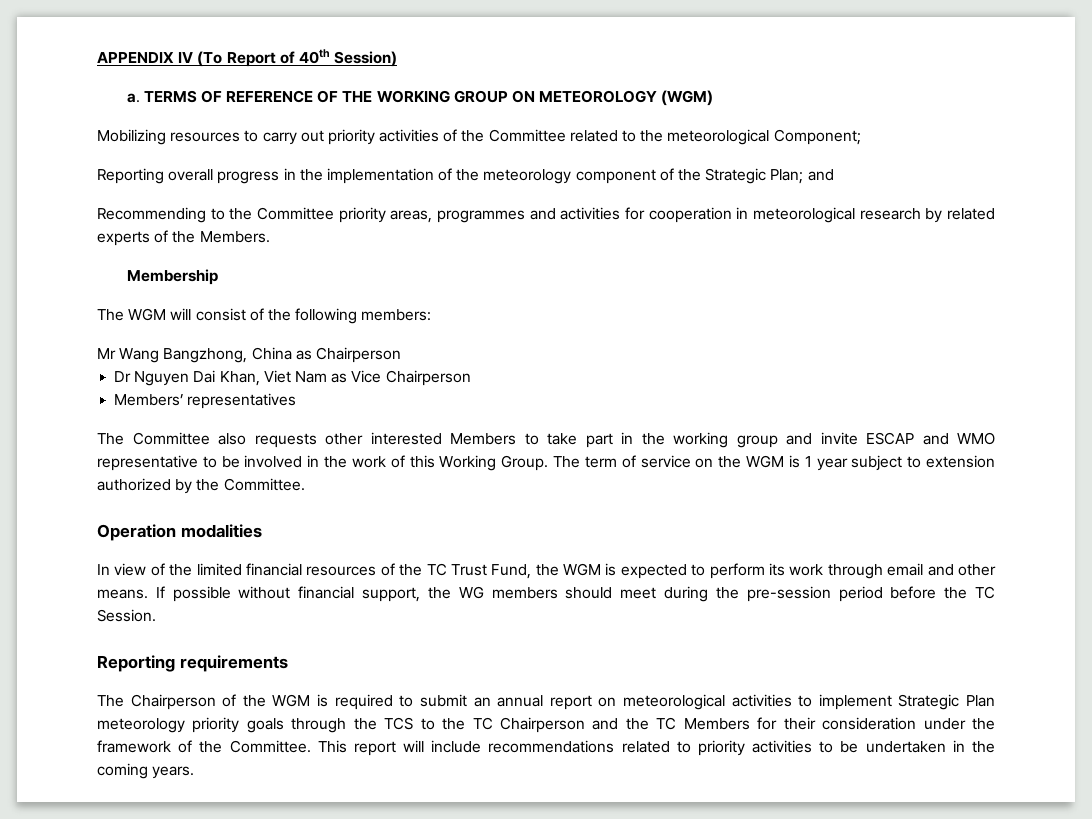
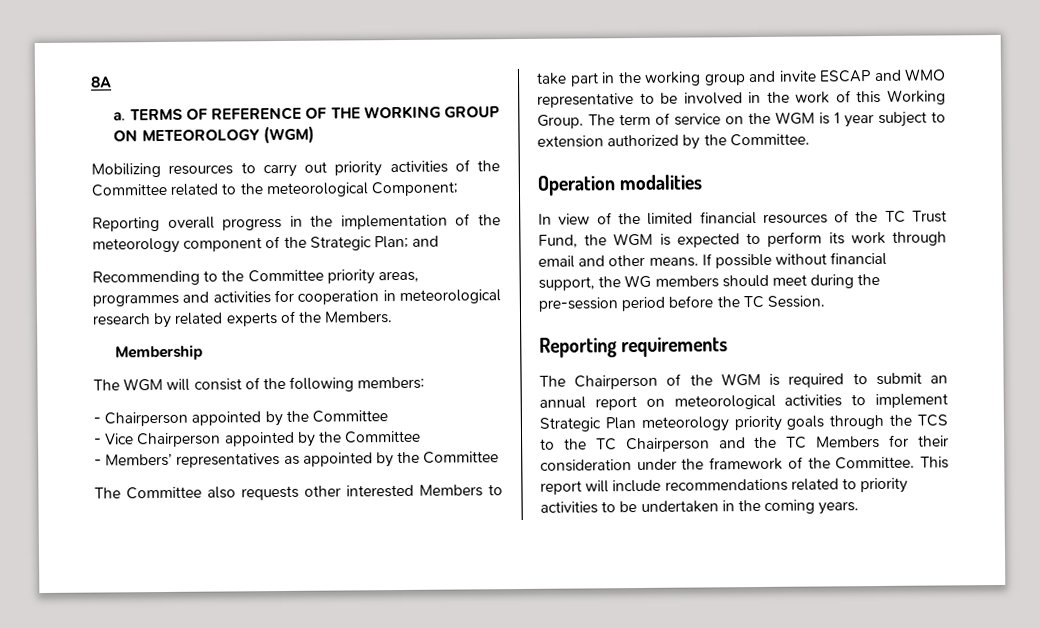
[97,49,398,67] APPENDIX IV (To Report of 40th Session) -> [90,76,112,88] 8A
[97,347,401,363] [114,370,471,386] [114,393,297,409] Mr Wang Bangzhong, China as Chairperson // Dr Nguyen Dai Khan, Viet Nam as Vice Chairperson // Members’ representatives -> [93,410,388,427] [94,430,422,448] [94,451,500,468] - Chairperson appointed by the Committee // - Vice Chairperson appointed by the Committee // - Members’ representatives as appointed by the Committee

